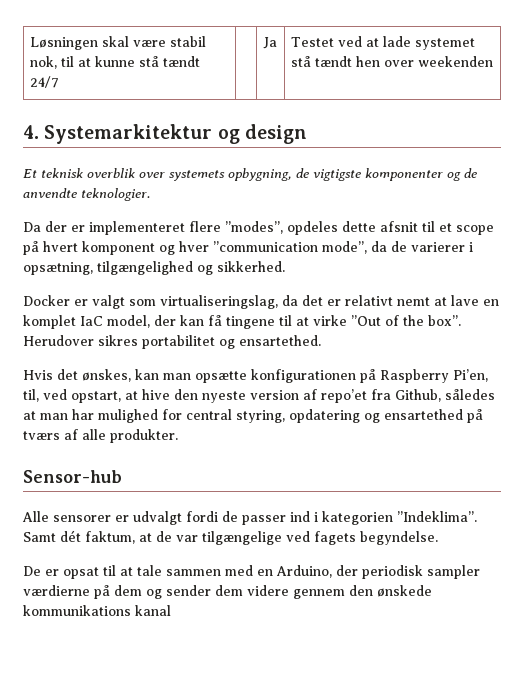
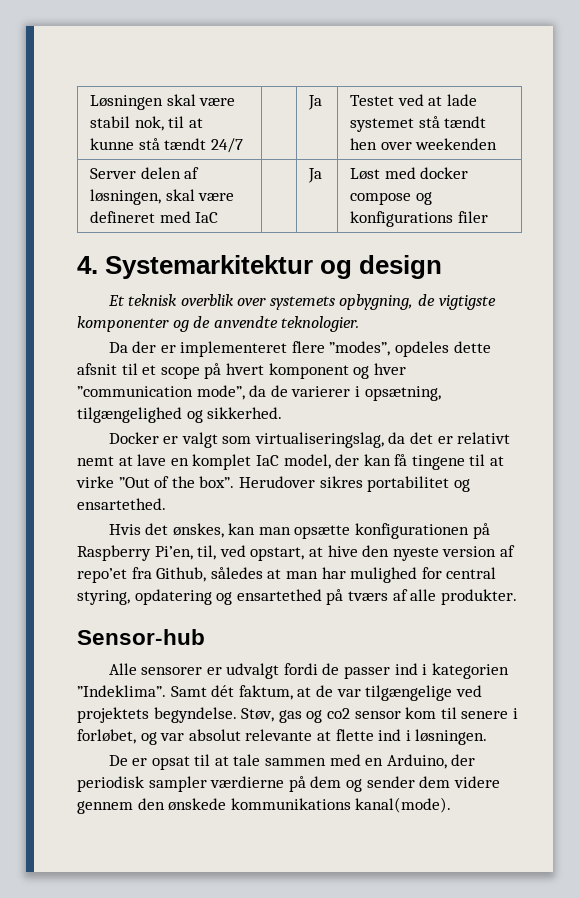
(493, 61) none -> [90,167,200,179] [90,189,235,205] [90,211,219,223] [308,168,323,183] [350,167,469,180] [350,192,432,205] [350,211,488,227] // Server delen af løsningen, skal være defineret med IaC | | Ja | Løst med docker compose og konfigurations filer
[314,531,356,545] fagets -> [77,707,149,723] projektets
(438, 538) none -> [241,707,518,723] [77,729,488,745] Støv, gas og co2 sensor kom til senere i forløbet, og var absolut relevante at flette ind i løsningen.
[135,605,171,616] kanal -> [355,797,452,813] kanal(mode).

